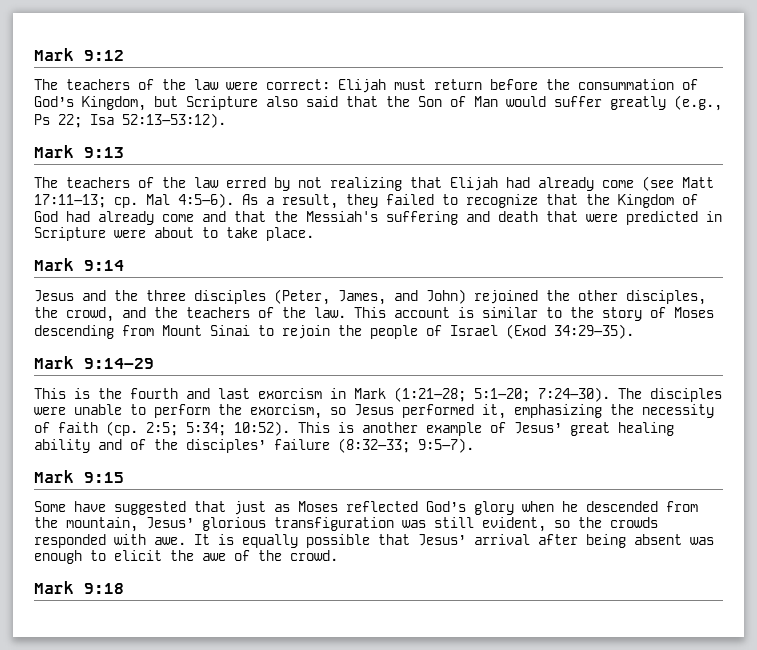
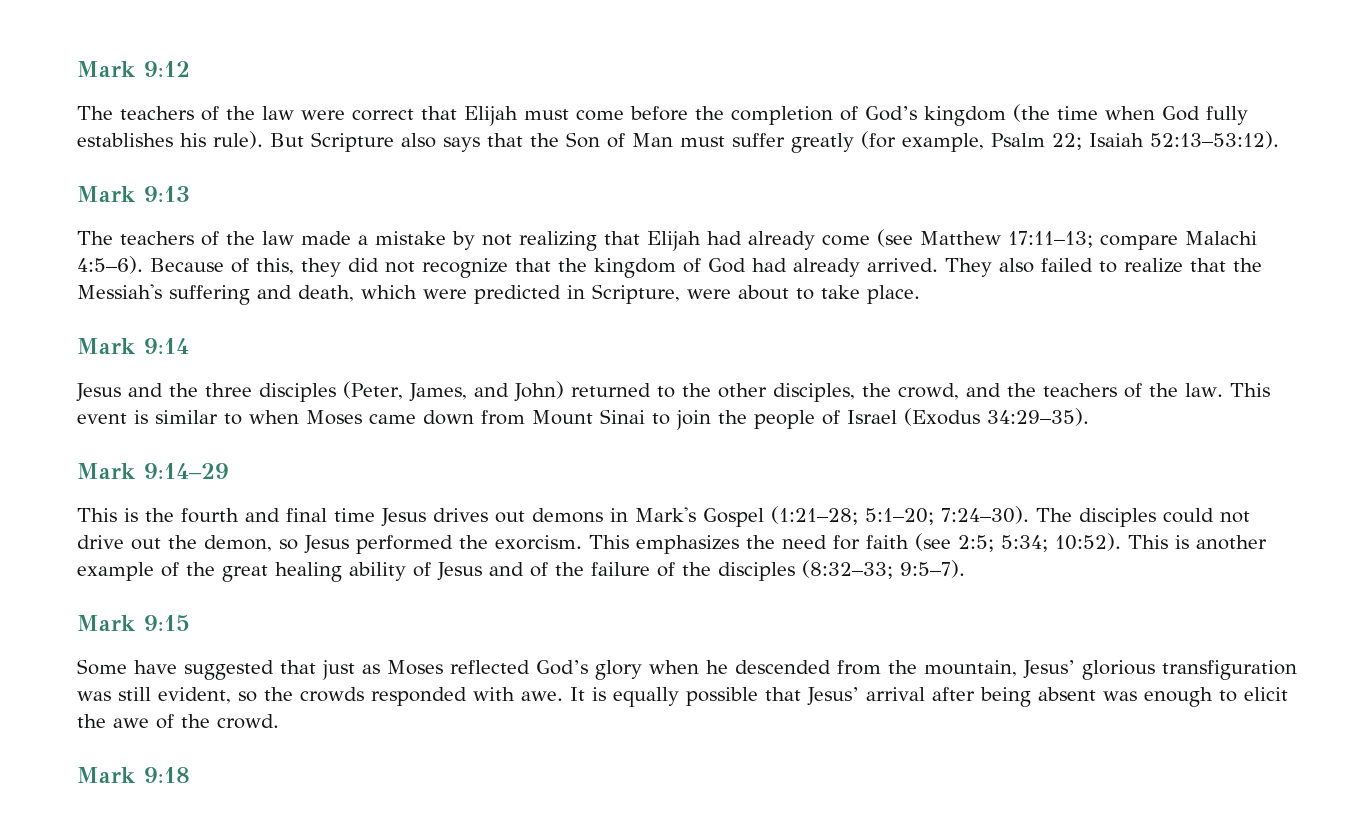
[266,79,330,90] correct: -> [352,106,457,121] correct that
[434,79,482,90] return -> [576,110,624,121] come
[578,79,674,90] consummation -> [731,106,833,125] completion
[82,96,178,111] Kingdom, but -> [924,104,1248,126] [77,131,304,149] kingdom (the time when God fully establishes his rule). But
[306,96,338,107] said -> [443,137,480,152] says
[506,96,546,107] would -> [680,136,725,147] must
[674,95,722,111] [34,114,114,128] (e.g., Ps 22; Isa -> [861,131,1144,152] (for example, Psalm 22; Isaiah
[226,177,266,188] erred -> [301,231,446,245] made a mistake
[682,177,714,188] [34,193,458,209] Matt 17:11–13; cp. Mal 4:5–6). As a result, they failed to -> [920,231,1257,250] [77,256,415,277] Matthew 17:11–13; compare Malachi 4:5–6). Because of this, they did not
[618,194,674,208] Kingdom -> [594,258,676,278] kingdom
[162,211,226,222] come and -> [867,258,1183,277] arrived. They also failed to realize
[498,211,578,222] death that -> [298,285,417,302] death, which
[34,227,106,241] Scripture -> [592,284,680,304] Scripture,
[474,290,538,304] rejoined -> [570,383,675,398] returned to
[394,307,450,318] account -> [77,413,127,424] event
[570,307,714,321] [34,325,114,339] the story of Moses descending -> [249,410,474,425] when Moses came down
[282,325,330,339] rejoin -> [676,410,711,430] join
[506,324,546,339] (Exod -> [904,408,980,426] (Exodus
[218,388,386,399] last exorcism in Mark -> [286,507,764,527] final time Jesus drives out demons in Mark's Gospel
[34,404,714,419] [34,421,138,436] were unable to perform the exorcism, so Jesus performed it, emphasizing the necessity of faith (cp. -> [1163,508,1250,523] [77,533,951,554] could not drive out the demon, so Jesus performed the exorcism. This emphasizes the need for faith (see
[514,422,562,434] Jesus’ -> [186,562,215,576] the
(90, 446) none -> [413,562,482,581] of Jesus
[186,439,330,453] disciples’ failure -> [591,562,795,581] failure of the disciples

